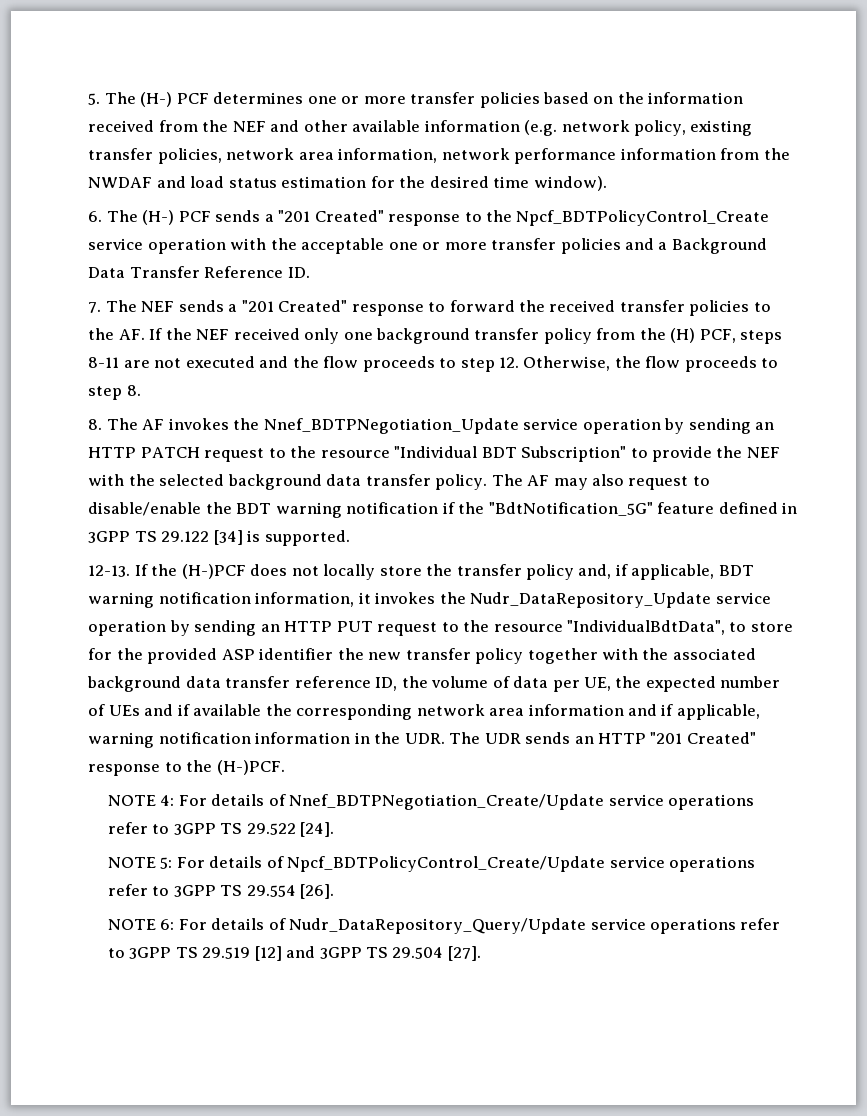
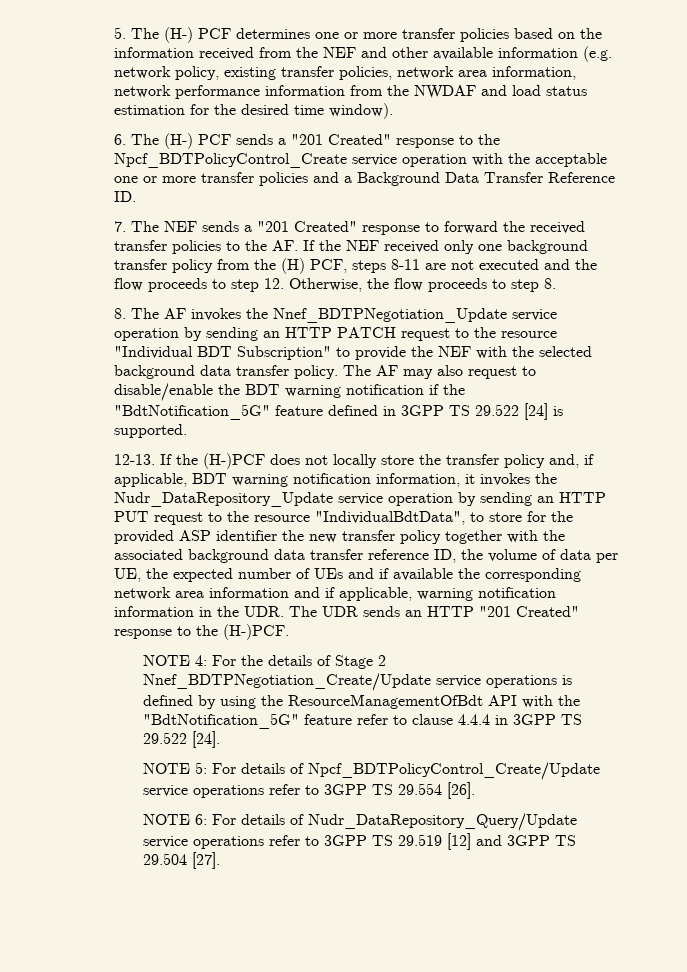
[161,530,243,545] 29.122 [34] -> [474,403,548,420] 29.522 [24]
[211,794,286,806] details of -> [240,655,386,669] the details of Stage 2
[107,822,170,834] refer to -> [561,675,572,685] [142,694,580,709] [142,713,508,729] is defined by using the ResourceManagementOfBdt API with the "BdtNotification_5G" feature refer to clause 4.4.4 in

